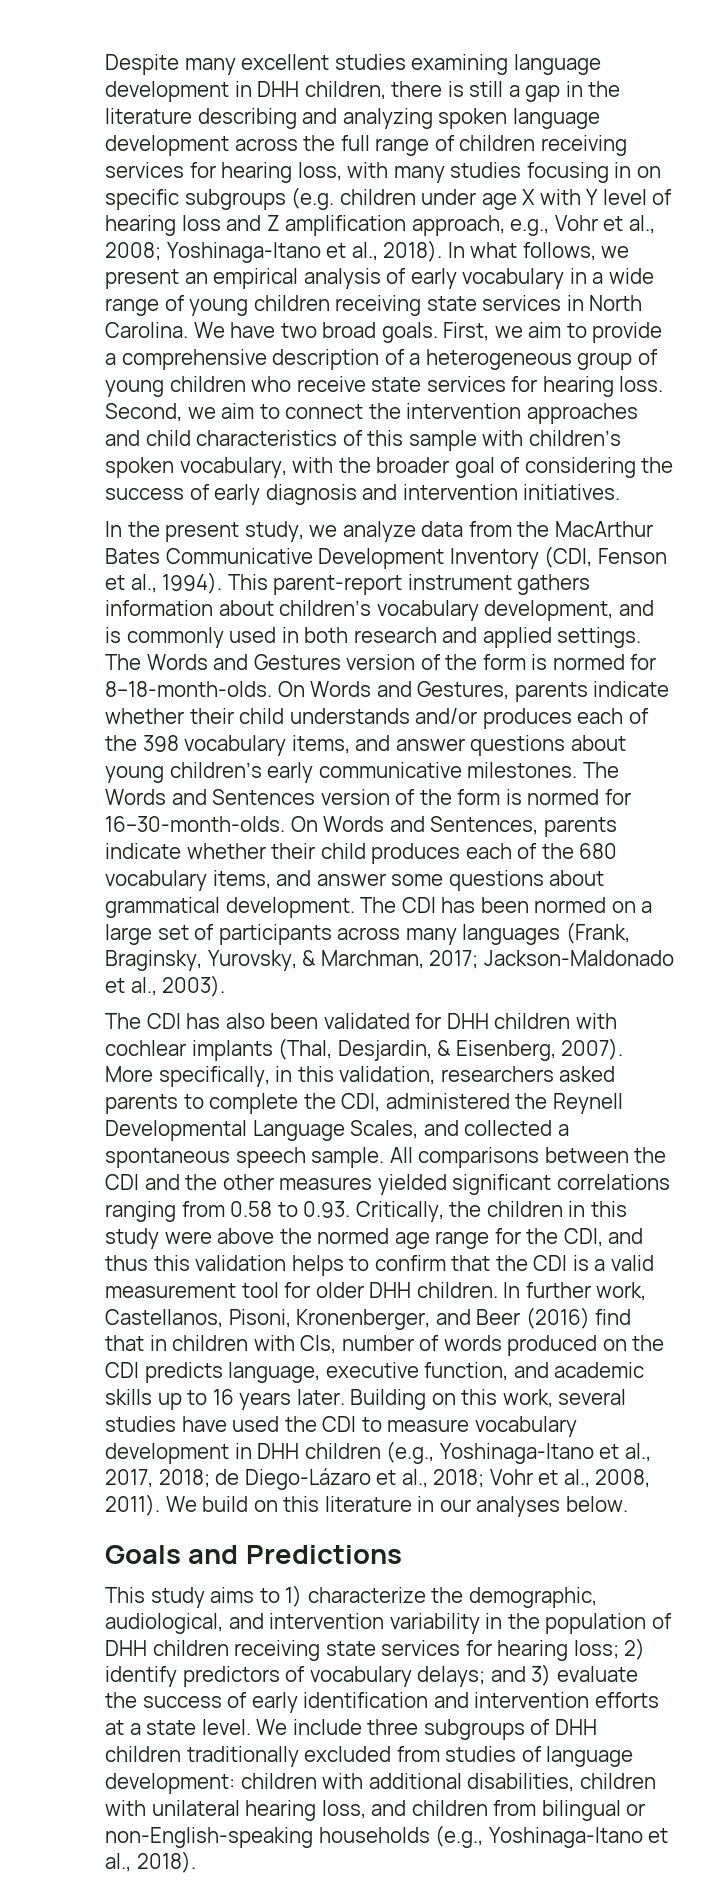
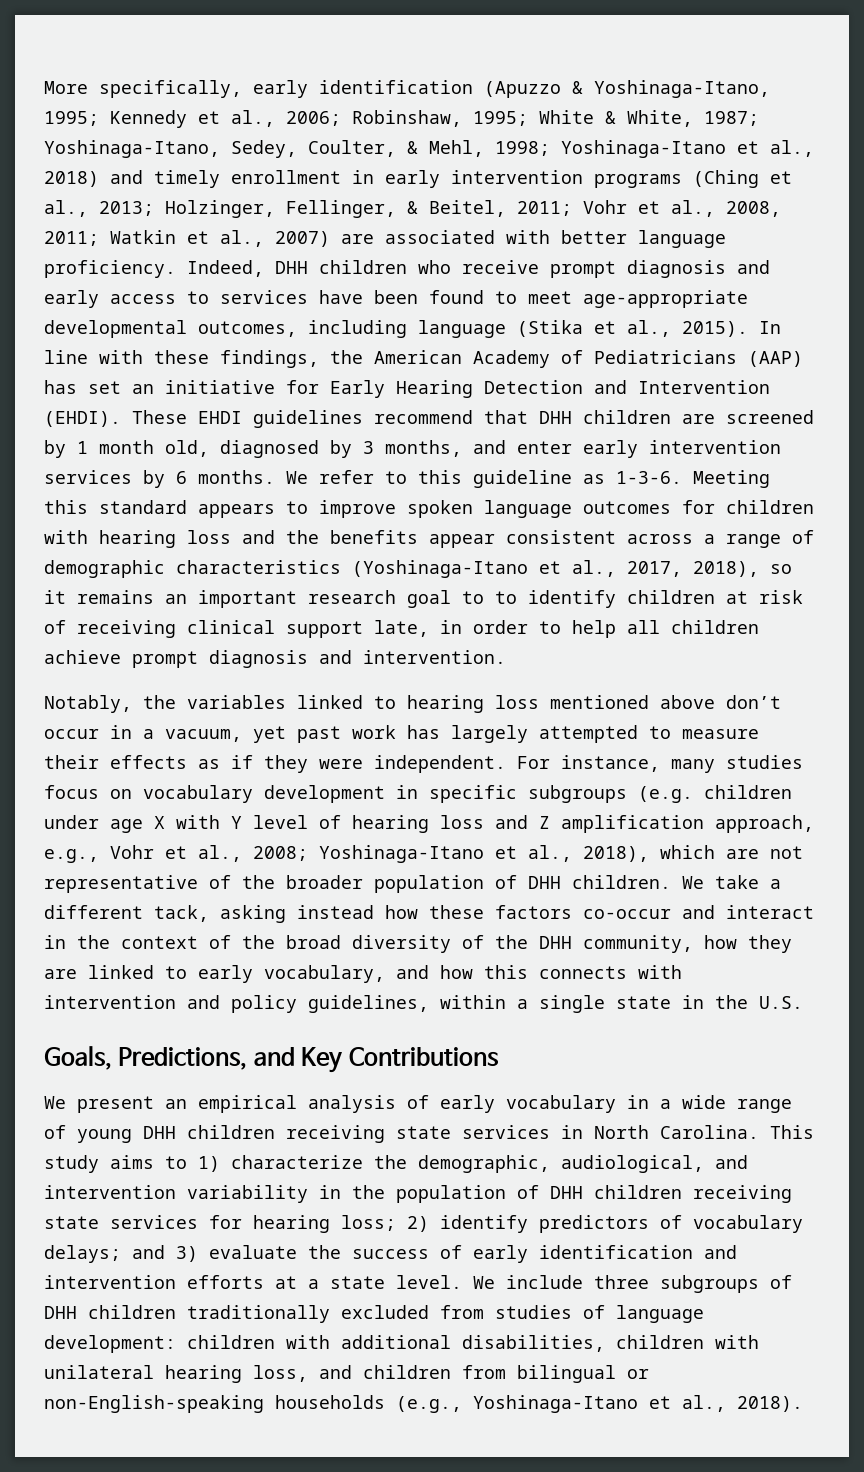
[105,54,601,75] [105,81,621,102] [105,108,600,129] [105,135,627,156] [105,162,661,183] Despite many excellent studies examining language development in DHH children, there is still a gap in the literature describing and analyzing spoken language development across the full range of children receiving services for hearing loss, with many studies focusing in on -> [44,80,770,98] [44,110,759,128] [44,140,814,158] [44,170,792,188] [44,200,781,218] [44,230,726,248] [44,260,770,278] [44,290,748,308] [44,320,781,338] [44,350,803,368] [44,380,770,398] [44,410,814,428] [44,440,781,458] [44,470,770,488] [44,500,814,518] [44,530,814,548] [44,560,792,578] [44,590,803,608] [44,620,759,638] [44,650,506,668] [44,695,781,713] [44,725,759,743] [44,755,803,773] [44,785,418,803] More specifically, early identification (Apuzzo & Yoshinaga-Itano, 1995; Kennedy et al., 2006; Robinshaw, 1995; White & White, 1987; Yoshinaga-Itano, Sedey, Coulter, & Mehl, 1998; Yoshinaga-Itano et al., 2018) and timely enrollment in early intervention programs (Ching et al., 2013; Holzinger, Fellinger, & Beitel, 2011; Vohr et al., 2008, 2011; Watkin et al., 2007) are associated with better language proficiency. Indeed, DHH children who receive prompt diagnosis and early access to services have been found to meet age-appropriate developmental outcomes, including language (Stika et al., 2015). In line with these findings, the American Academy of Pediatricians (AAP) has set an initiative for Early Hearing Detection and Intervention (EHDI). These EHDI guidelines recommend that DHH children are screened by 1 month old, diagnosed by 3 months, and enter early intervention services by 6 months. We refer to this guideline as 1-3-6. Meeting this standard appears to improve spoken language outcomes for children with hearing loss and the benefits appear consistent across a range of demographic characteristics (Yoshinaga-Itano et al., 2017, 2018), so it remains an important research goal to to identify children at risk of receiving clinical support late, in order to help all children achieve prompt diagnosis and intervention. // Notably, the variables linked to hearing loss mentioned above don’t occur in a vacuum, yet past work has largely attempted to measure their effects as if they were independent. For instance, many studies focus on vocabulary development in
[383,240,630,262] 2018). In what follows, we -> [583,845,803,862] [44,875,781,893] [44,905,814,923] [44,935,792,953] [44,965,682,983] [44,995,803,1013] [44,1046,499,1073] [44,1096,66,1109] 2018), which are not representative of the broader population of DHH children. We take a different tack, asking instead how these factors co-occur and interact in the context of the broad diversity of the DHH community, how they are linked to early vocabulary, and how this connects with intervention and policy guidelines, within a single state in the U.S. // Goals, Predictions, and Key Contributions // We
(249, 307) none -> [143,1126,176,1139] DHH
[193,322,663,343] [105,349,658,370] [105,376,664,397] [105,403,638,424] [105,430,621,451] [105,457,674,478] [105,484,621,505] [105,521,653,542] [105,546,667,569] [105,572,591,595] [105,600,654,621] [105,627,642,648] [105,654,657,670] [105,681,670,702] [105,708,649,729] [105,735,626,756] [105,762,619,783] [105,789,631,805] [105,816,617,837] [105,843,618,864] [105,870,605,891] [105,897,653,918] [105,922,630,945] [105,950,674,971] [105,975,226,997] [105,1013,617,1029] [105,1038,624,1061] [105,1066,616,1087] [105,1093,623,1114] [105,1120,569,1141] [105,1147,667,1168] [105,1174,670,1195] [105,1201,627,1222] [105,1228,644,1249] [105,1255,654,1276] [105,1282,647,1301] [105,1307,632,1330] [105,1335,665,1356] [105,1362,645,1383] [105,1389,627,1410] [105,1416,577,1437] [105,1441,651,1464] [105,1468,651,1490] [105,1494,628,1517] [105,1545,402,1564] We have two broad goals. First, we aim to provide a comprehensive description of a heterogeneous group of young children who receive state services for hearing loss. Second, we aim to connect the intervention approaches and child characteristics of this sample with children’s spoken vocabulary, with the broader goal of considering the success of early diagnosis and intervention initiatives. // In the present study, we analyze data from the MacArthur Bates Communicative Development Inventory (CDI, Fenson et al., 1994). This parent-report instrument gathers information about children’s vocabulary development, and is commonly used in both research and applied settings. The Words and Gestures version of the form is normed for 8–18-month-olds. On Words and Gestures, parents indicate whether their child understands and/or produces each of the 398 vocabulary items, and answer questions about young children’s early communicative milestones. The Words and Sentences version of the form is normed for 16–30-month-olds. On Words and Sentences, parents indicate whether their child produces each of the 680 vocabulary items, and answer some questions about grammatical development. The CDI has been normed on a large set of participants across many languages (Frank, Braginsky, Yurovsky, & Marchman, 2017; Jackson-Maldonado et al., 2003). // The CDI has also been validated for DHH children with cochlear implants (Thal, Desjardin, & Eisenberg, 2007). More specifically, in this validation, researchers asked parents to complete the CDI, administered the Reynell Developmental Language Scales, and collected a spontaneous speech sample. All comparisons between the CDI and the other measures yielded significant correlations ranging from 0.58 to 0.93. Critically, the children in this study were above the normed age range for the CDI, and thus this validation helps to confirm that the CDI is a valid measurement tool for older DHH children. In further work, Castellanos, Pisoni, Kronenberger, and Beer (2016) find that in children with CIs, number of words produced on the CDI predicts language, executive function, and academic skills up to 16 years later. Building on this work, several studies have used the CDI to measure vocabulary development in DHH children (e.g., Yoshinaga-Itano et al., 2017, 2018; de Diego-Lázaro et al., 2018; Vohr et al., 2008, 2011). We build on this literature in our analyses below. // Goals and Predictions // -> (759, 1132) none

